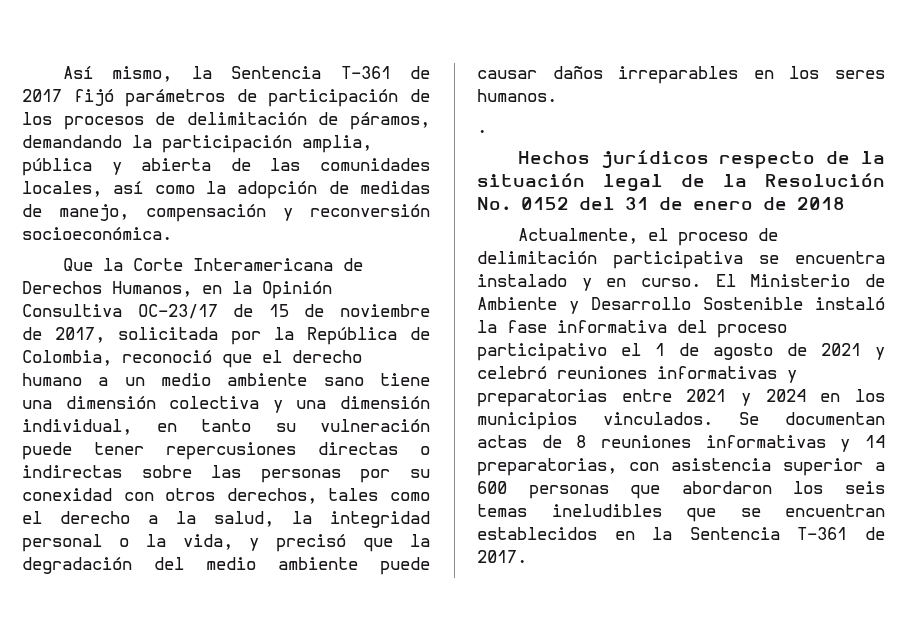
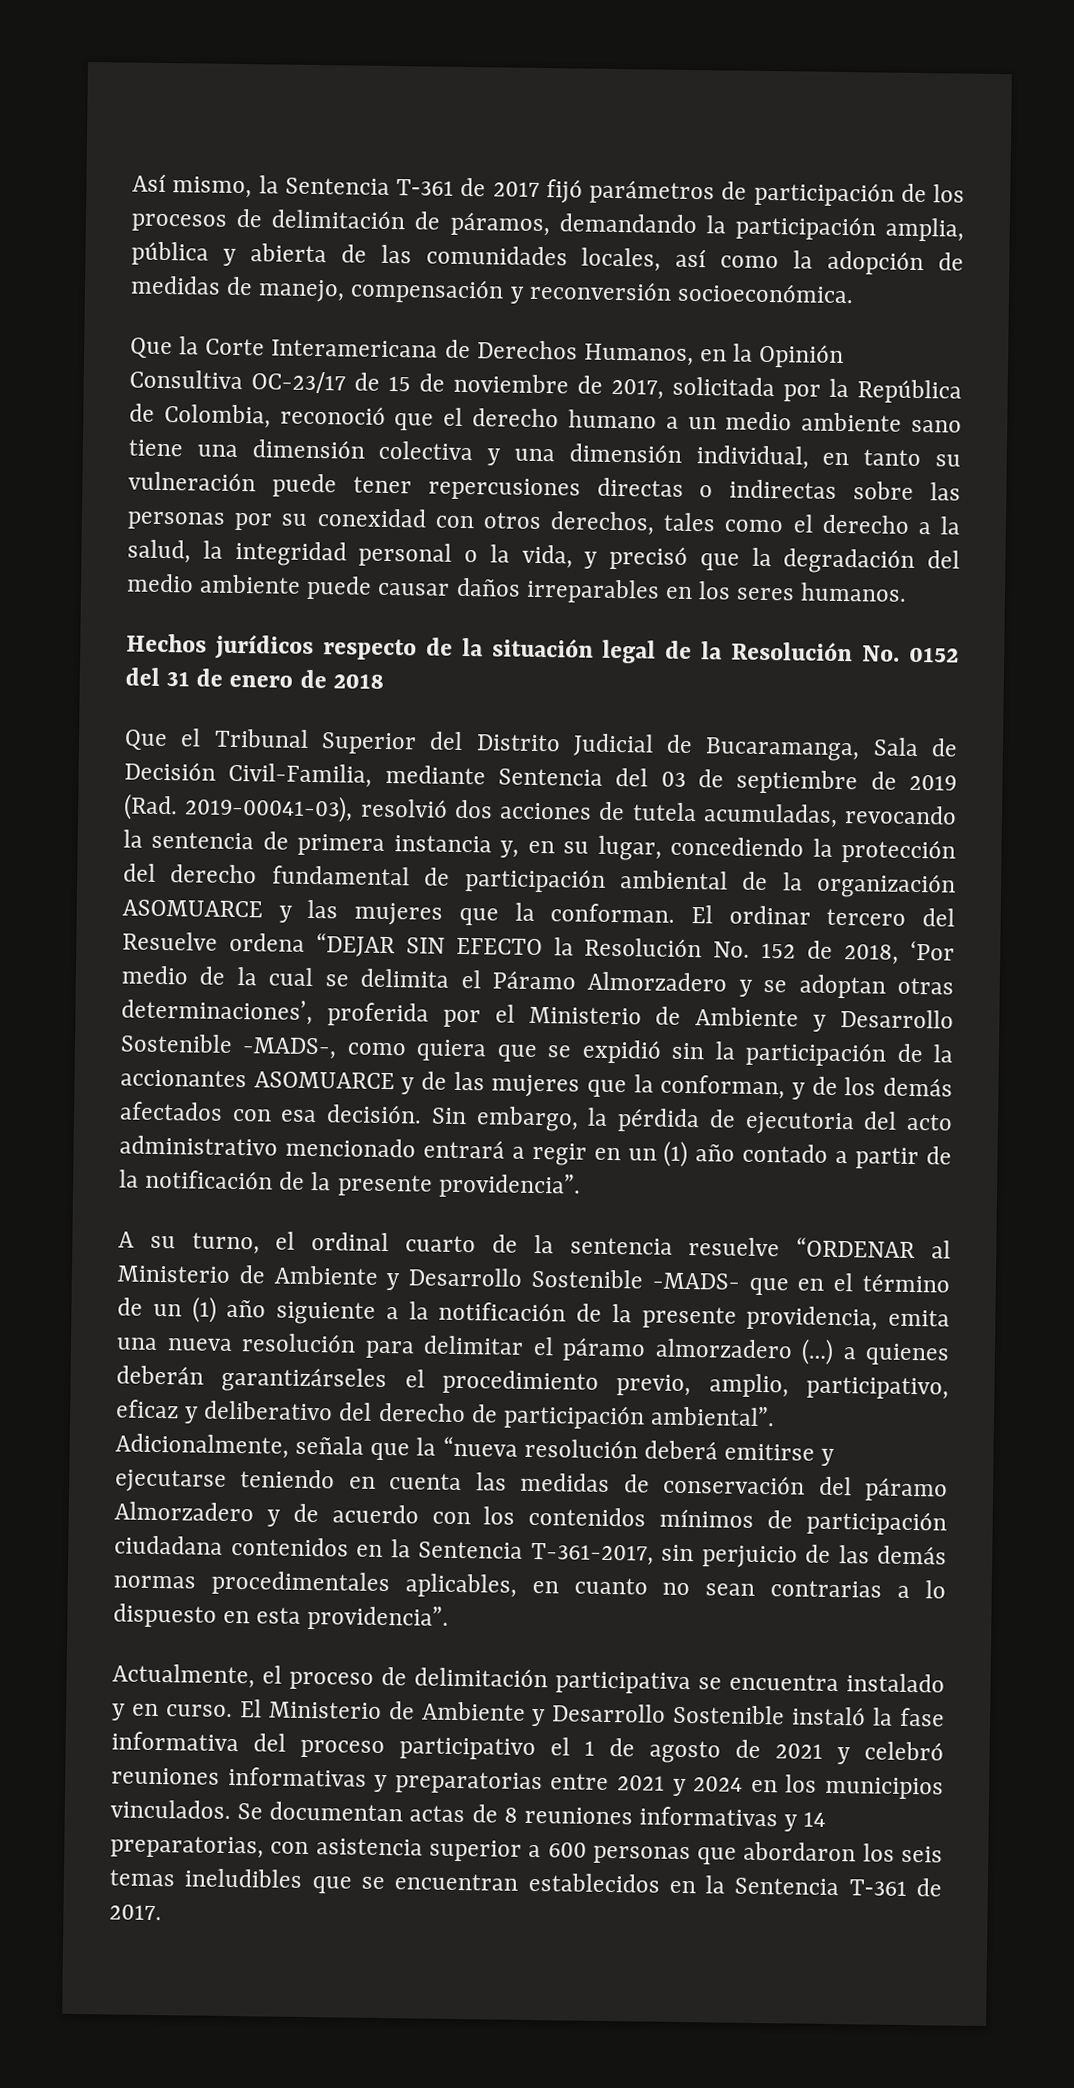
[477,129,487,133] // . -> (908, 592) none
(845, 203) none -> [124,728,958,762] [124,761,958,795] [123,793,957,828] [123,829,956,864] [123,863,956,899] [122,899,956,927] [122,931,955,965] [121,965,954,999] [121,998,954,1032] [120,1033,955,1067] [120,1069,953,1100] [119,1101,954,1136] [119,1135,952,1170] [119,1169,581,1199] [118,1231,951,1259] [117,1265,950,1296] [117,1296,950,1331] [116,1333,950,1366] [116,1365,949,1400] [116,1399,776,1430] [115,1433,836,1466] [115,1469,949,1502] [114,1501,948,1536] [114,1535,947,1569] [113,1570,947,1599] [113,1603,450,1631] // Que el Tribunal Superior del Distrito Judicial de Bucaramanga, Sala de Decisión Civil-Familia, mediante Sentencia del 03 de septiembre de 2019 (Rad. 2019-00041-03), resolvió dos acciones de tutela acumuladas, revocando la sentencia de primera instancia y, en su lugar, concediendo la protección del derecho fundamental de participación ambiental de la organización ASOMUARCE y las mujeres que la conforman. El ordinar tercero del Resuelve ordena “DEJAR SIN EFECTO la Resolución No. 152 de 2018, ‘Por medio de la cual se delimita el Páramo Almorzadero y se adoptan otras determinaciones’, proferida por el Ministerio de Ambiente y Desarrollo Sostenible -MADS-, como quiera que se expidió sin la participación de la accionantes ASOMUARCE y de las mujeres que la conforman, y de los demás afectados con esa decisión. Sin embargo, la pérdida de ejecutoria del acto administrativo mencionado entrará a regir en un (1) año contado a partir de la notificación de la presente providencia”. // A su turno, el ordinal cuarto de la sentencia resuelve “ORDENAR al Ministerio de Ambiente y Desarrollo Sostenible -MADS- que en el término de un (1) año siguiente a la notificación de la presente providencia, emita una nueva resolución para delimitar el páramo almorzadero (…) a quienes deberán garantizárseles el procedimiento previo, amplio, participativo, eficaz y deliberativo del derecho de participación ambiental”. Adicionalmente, señala que la “nueva resolución deberá emitirse y ejecutarse teniendo en cuenta las medidas de conservación del páramo Almorzadero y de acuerdo con los contenidos mínimos de participación ciudadana contenidos en la Sentencia T-361-2017, sin perjuicio de las demás normas procedimentales aplicables, en cuanto no sean contrarias a lo dispuesto en esta providencia”.

